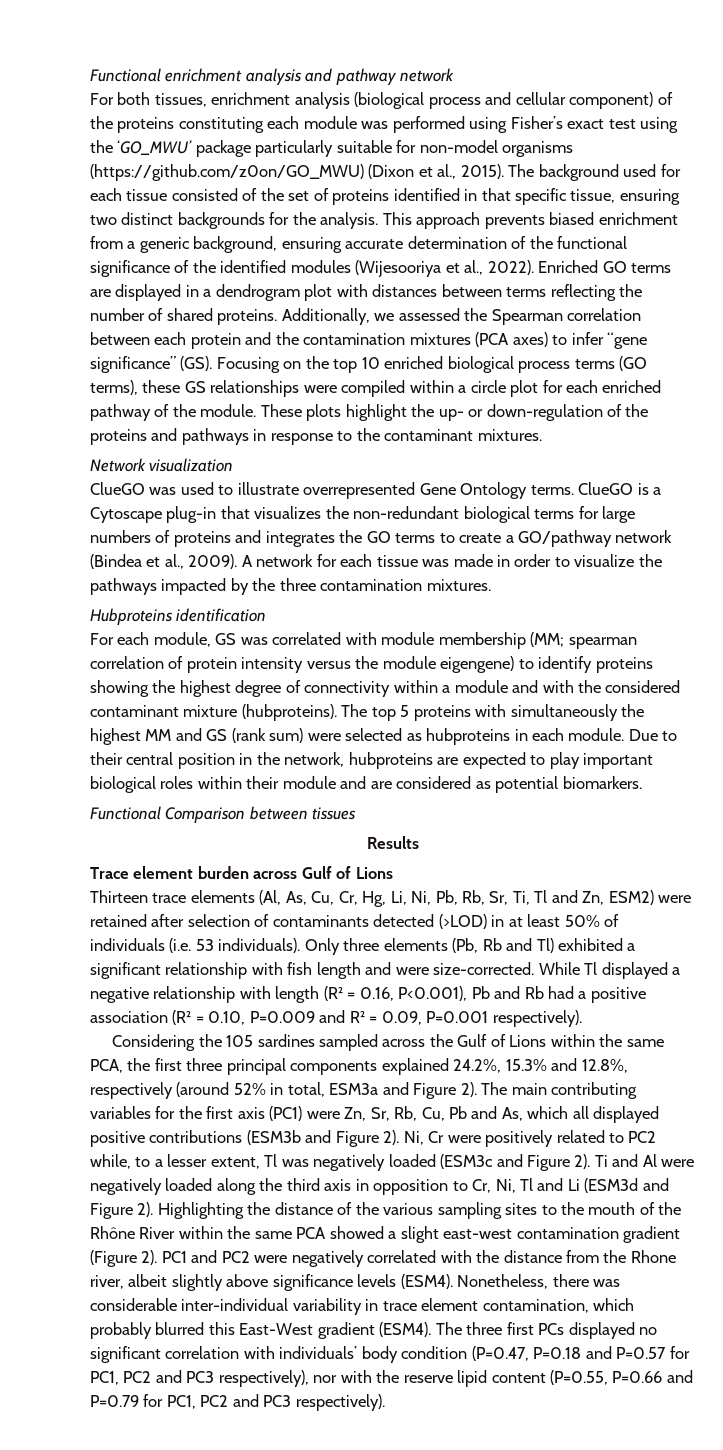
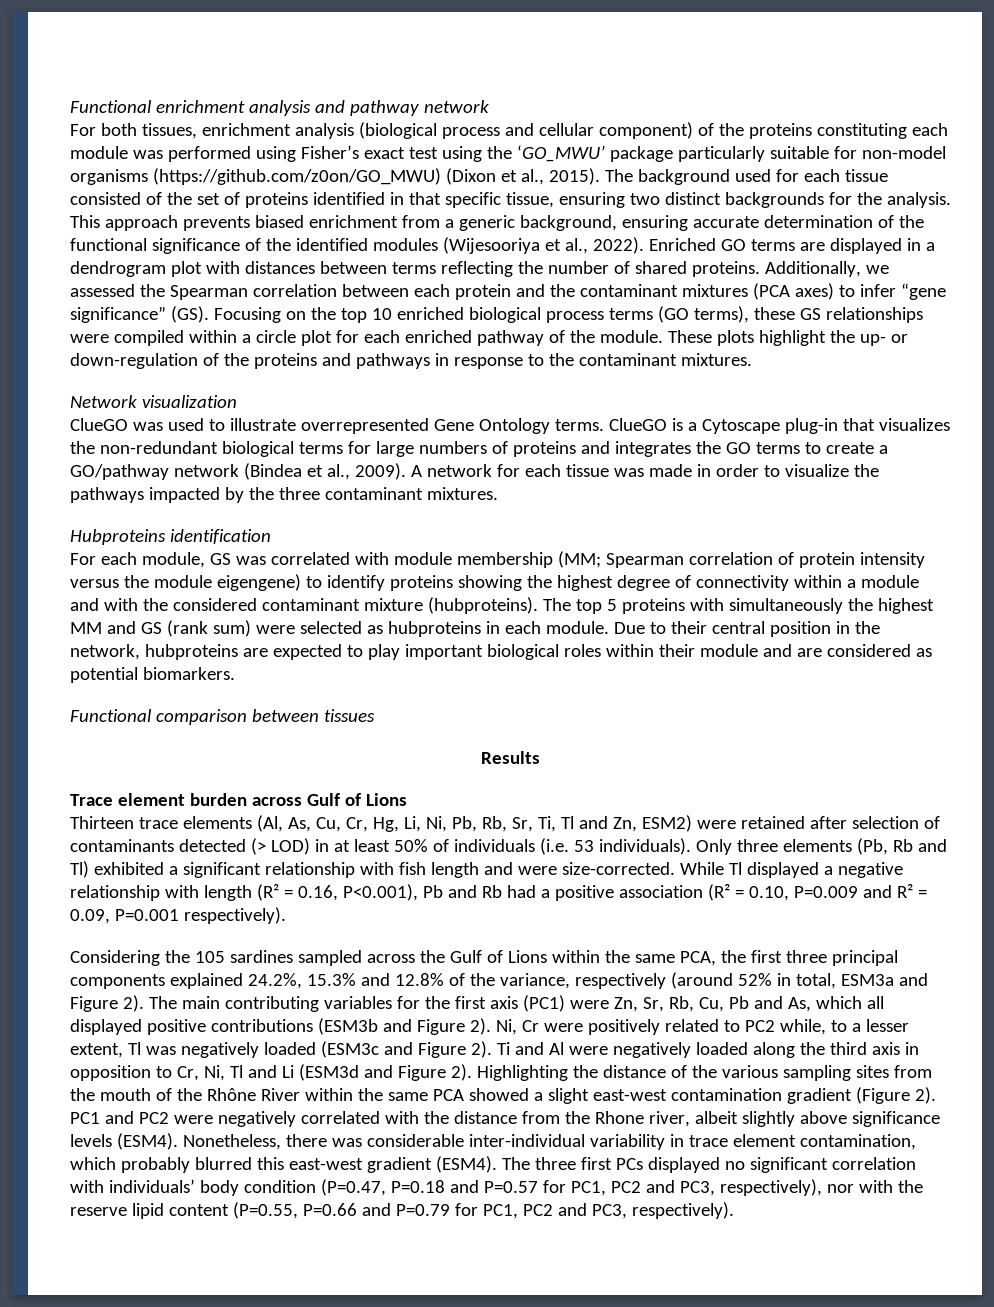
[303,333,406,345] contamination -> [579,284,678,297] contaminant
[320,579,423,591] contamination -> [324,487,423,500] contaminant
[568,637,637,649] spearman -> [605,553,684,568] Spearman
[165,807,246,823] Comparison -> [155,709,247,725] comparison
[438,914,487,929] (>LOD) -> [250,838,310,855] (> LOD)
[581,1059,628,1073] 12.8%, -> [394,973,570,989] 12.8% of the variance,
[541,1205,557,1215] to -> [893,1065,932,1078] from
[239,1323,314,1335] East-West -> [288,1158,363,1170] east-west
[186,1371,215,1383] PC3 -> [679,1181,715,1196] PC3,
[263,1395,292,1407] PC3 -> [591,1204,627,1219] PC3,

